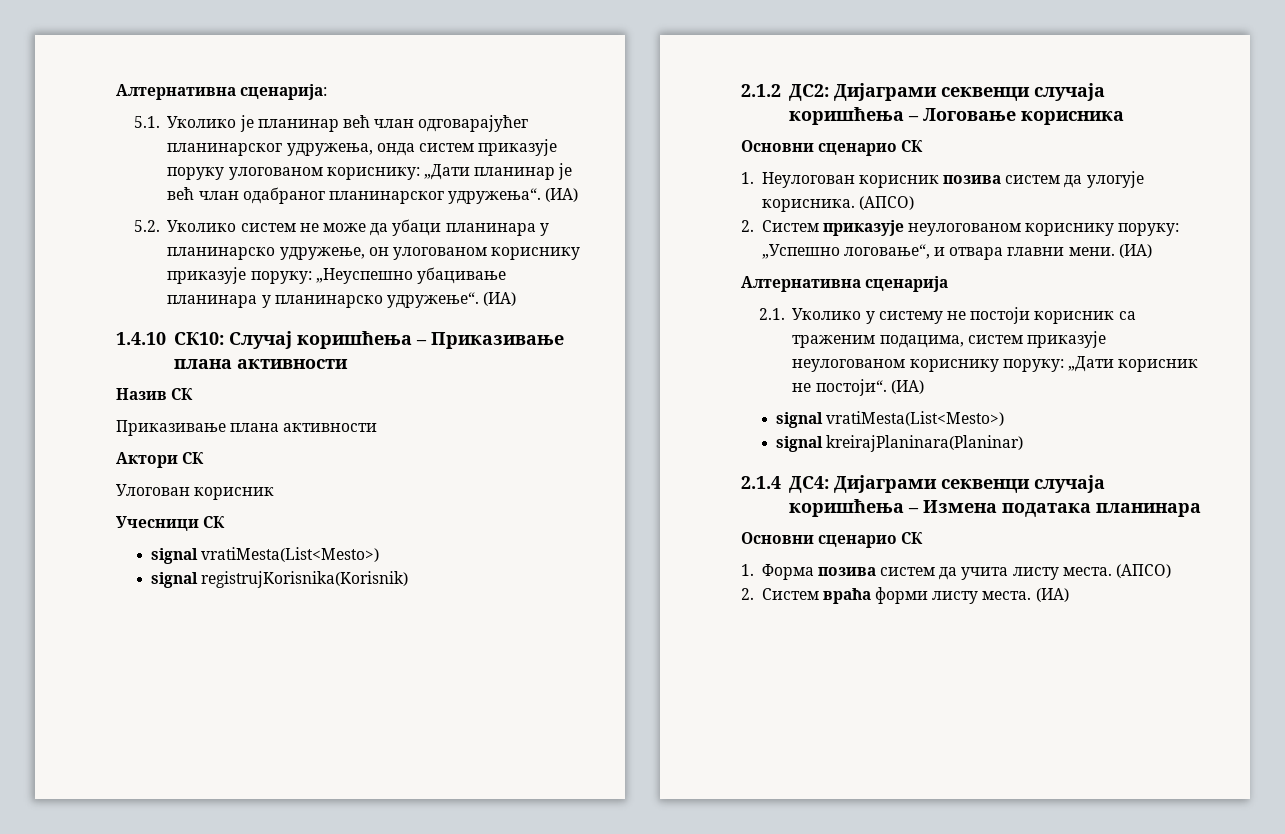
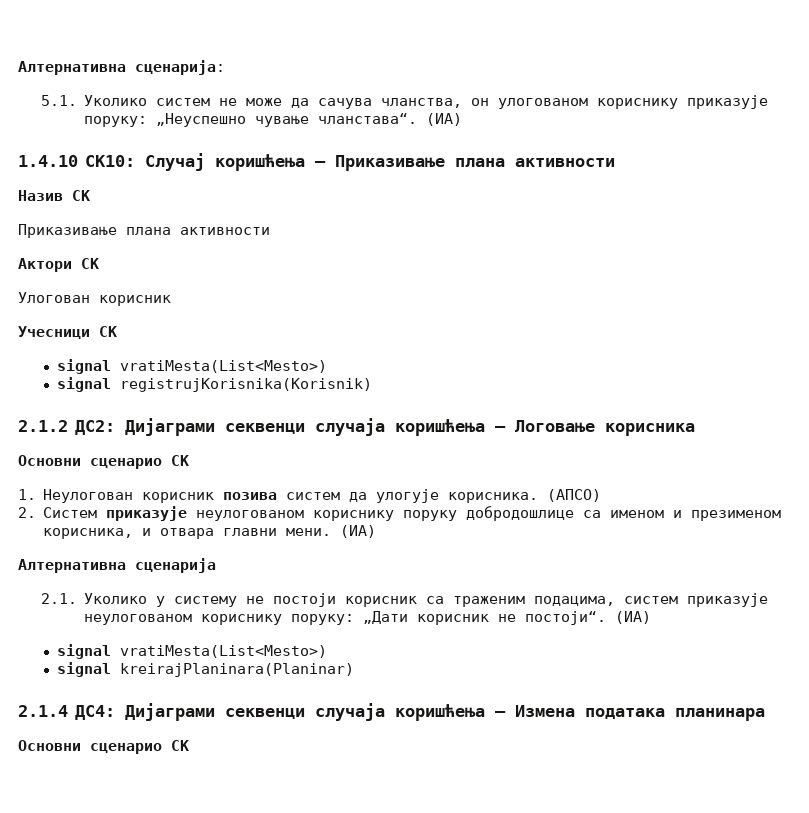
[239,115,529,132] [167,139,558,156] [167,163,573,180] [167,187,579,204] [133,220,237,232] је планинар већ члан одговарајућег планинарског удружења, онда систем приказује поруку улогованом кориснику: „Дати планинар је већ члан одабраног планинарског удружења“. (ИА) // 5.2. Уколико -> (148, 100) none
[392,219,549,236] [167,247,365,260] убаци планинара у планинарско удружење, -> [318,98,463,109] сачува чланства,
[417,267,507,284] [167,292,480,308] убацивање планинара у планинарско удружење“. -> [255,113,418,127] чување чланстава“.
[1118,223,1180,236] [761,244,930,259] поруку: „Успешно логовање“, -> [403,506,782,521] [43,528,134,539] поруку добродошлице са именом и презименом корисника,
[741,564,1172,580] [741,587,1069,604] // 1. Форма позива систем да учита листу места. (АПСО) // 2. Систем враћа форми листу места. (ИА) -> (189, 745) none

